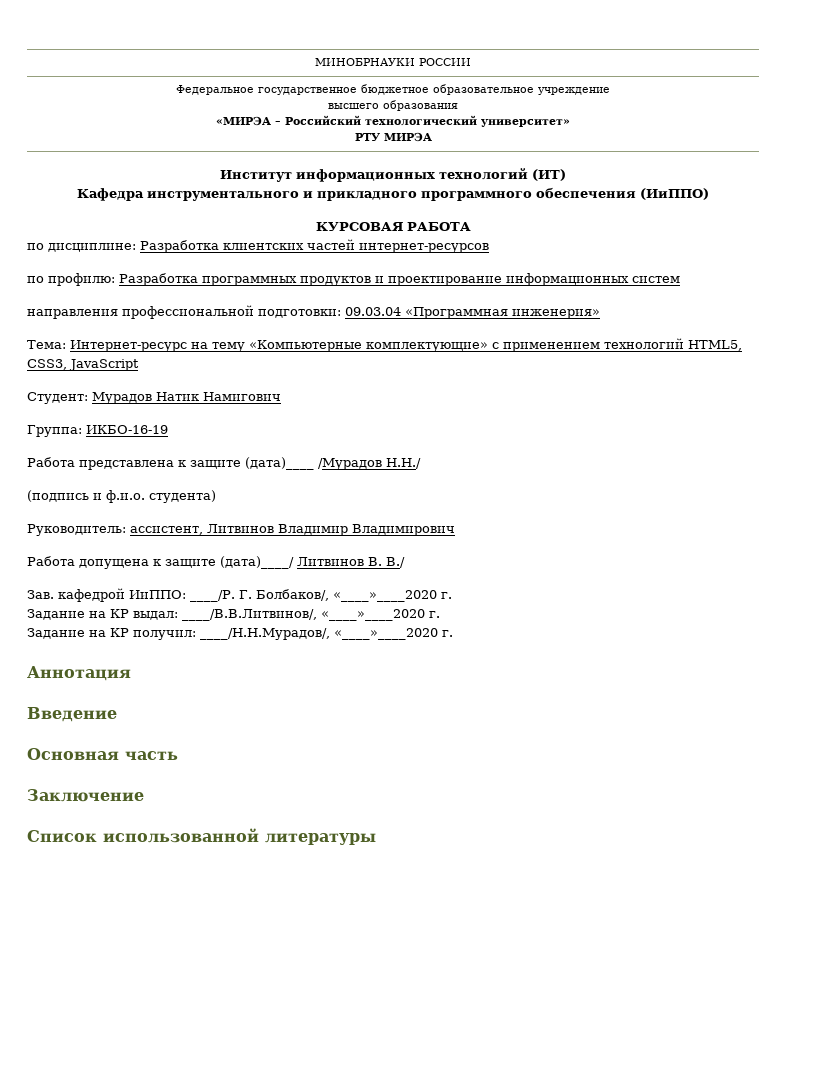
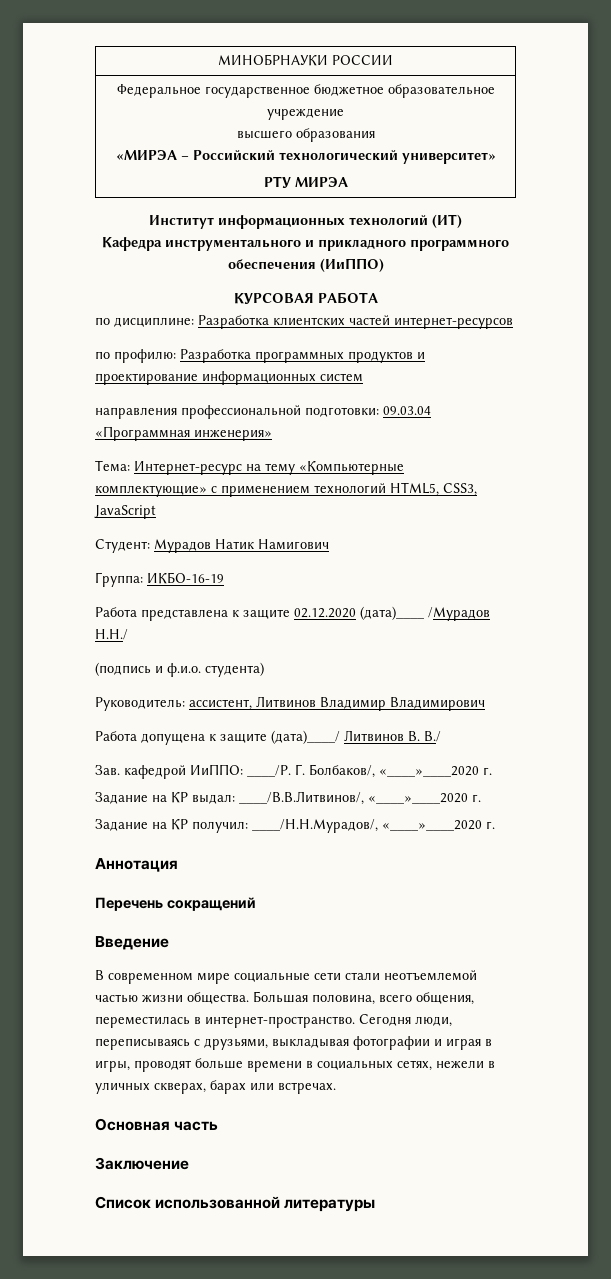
(241, 464) none -> [294,608,356,618] 02.12.2020
(131, 673) none -> [95,897,256,911] // Перечень сокращений
(117, 714) none -> [95,970,477,984] [95,991,474,1005] [95,1014,452,1028] [95,1036,492,1050] [95,1058,495,1072] [95,1080,336,1094] // В современном мире социальные сети стали неотъемлемой частью жизни общества. Большая половина, всего общения, переместилась в интернет-пространство. Сегодня люди, переписываясь с друзьями, выкладывая фотографии и играя в игры, проводят больше времени в социальных сетях, нежели в уличных скверах, барах или встречах.

